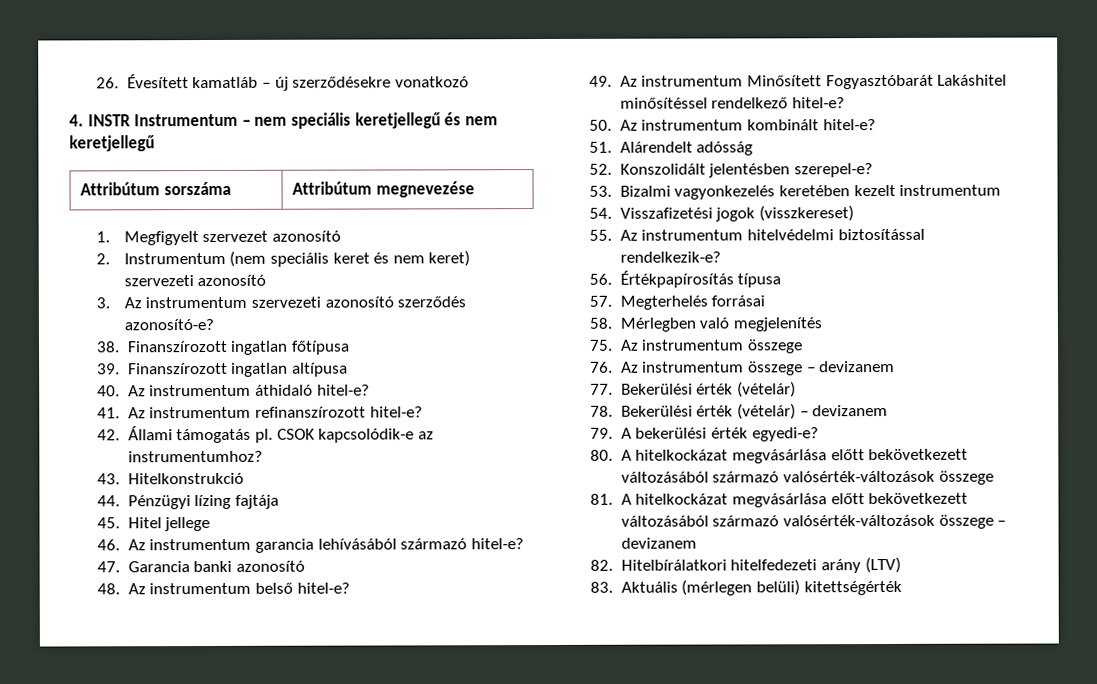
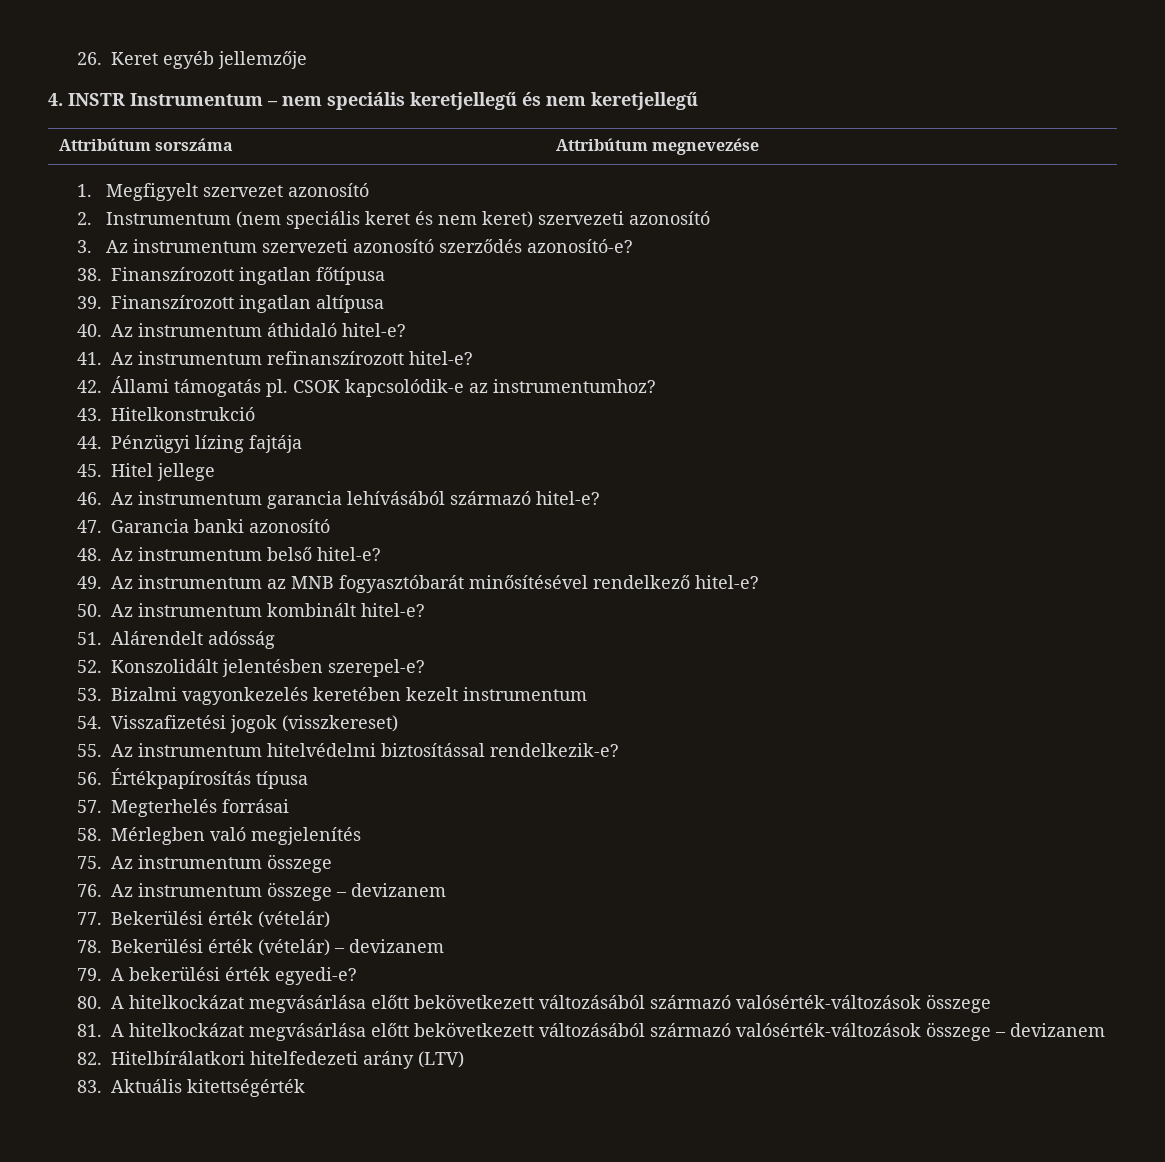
[126,74,469,91] Évesített kamatláb – új szerződésekre vonatkozó -> [110,51,307,69] Keret egyéb jellemzője
[747,74,1008,90] [619,97,708,109] Minősített Fogyasztóbarát Lakáshitel minősítéssel -> [266,575,588,593] az MNB fogyasztóbarát minősítésével
[681,579,801,596] (mérlegen belüli) -> (182, 1086) none

